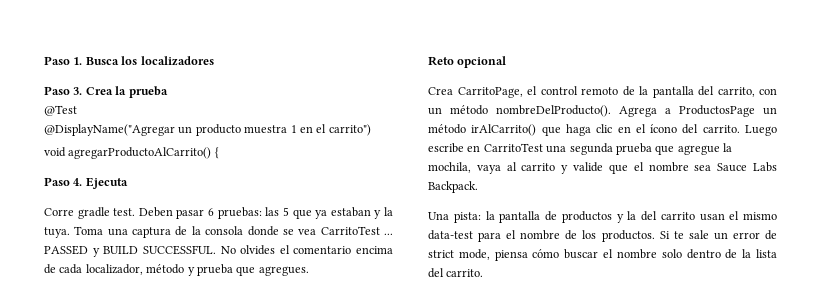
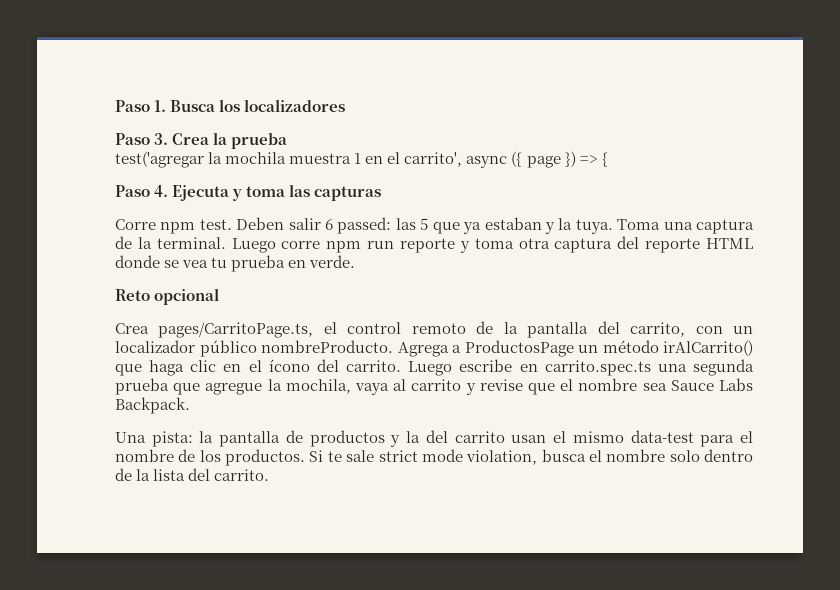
[44,105,77,116] [44,124,371,136] [44,147,212,159] @Test // @DisplayName("Agregar un producto muestra 1 en el carrito") // void agregarProductoAlCarrito() -> [115,151,598,168] test('agregar la mochila muestra 1 en el carrito', async ({ page }) =>
(128, 183) none -> [232,184,382,201] y toma las capturas
[77,207,110,219] gradle -> [160,222,196,234] npm
[176,207,262,219] pasar 6 pruebas: -> [288,217,392,234] salir 6 passed:
[205,226,394,236] [44,245,393,257] [44,264,309,276] consola donde se vea CarritoTest ... PASSED y BUILD SUCCESSFUL. No olvides el comentario encima de cada localizador, método y prueba que agregues. -> [156,236,754,253] [115,255,356,272] terminal. Luego corre npm run reporte y toma otra captura del reporte HTML donde se vea tu prueba en verde.
[457,87,523,98] CarritoPage, -> [158,322,314,338] pages/CarritoPage.ts,
[450,105,611,117] método nombreDelProducto(). -> [115,340,393,357] localizador público nombreProducto.
[483,143,543,152] CarritoTest -> [544,360,651,376] carrito.spec.ts
[573,162,604,172] valide -> [479,379,523,391] revise
[713,230,777,240] [428,249,599,261] un error de strict mode, piensa cómo buscar -> [378,449,586,465] strict mode violation, busca

